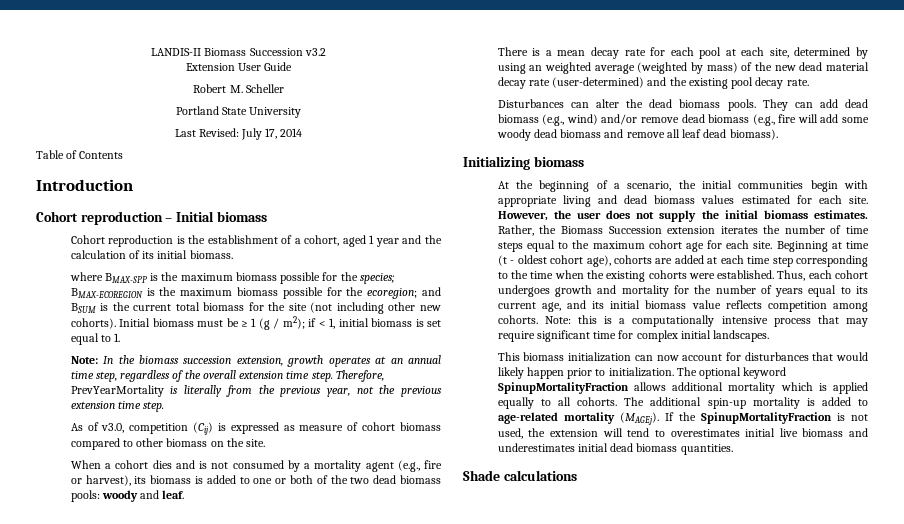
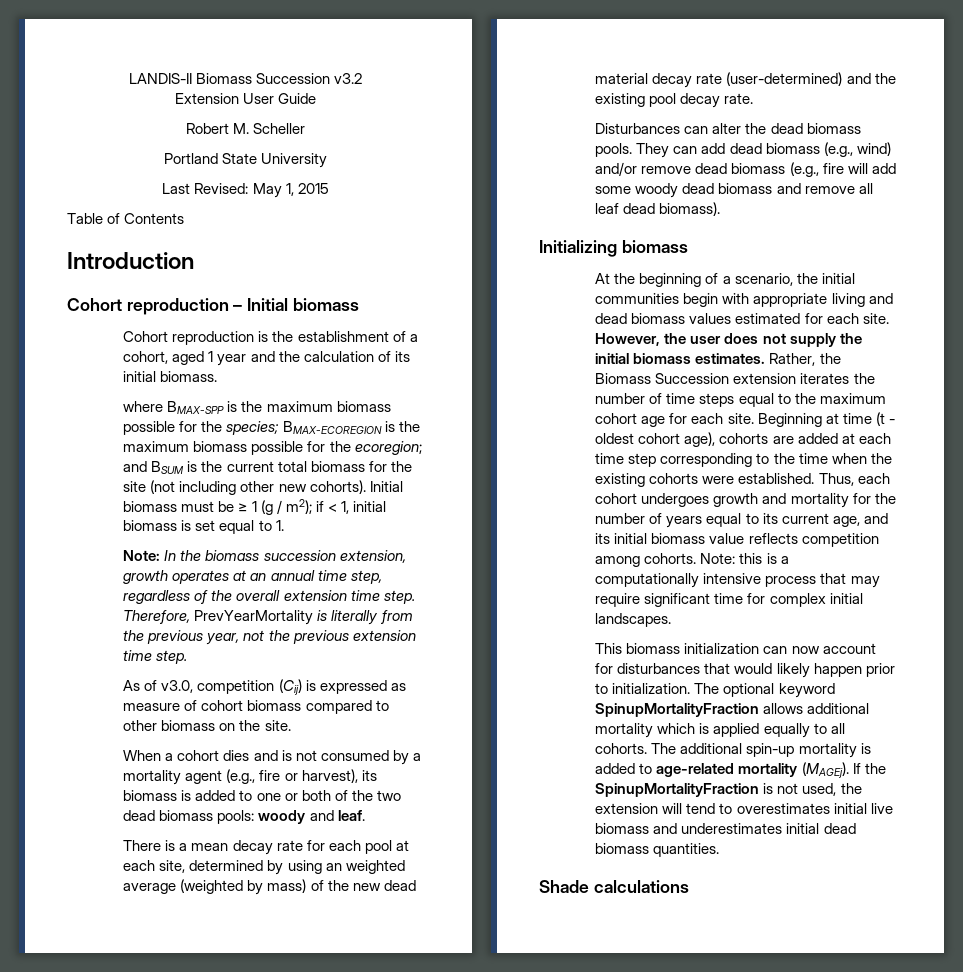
[241,128,303,140] July 17, 2014 -> [252,183,329,198] May 1, 2015

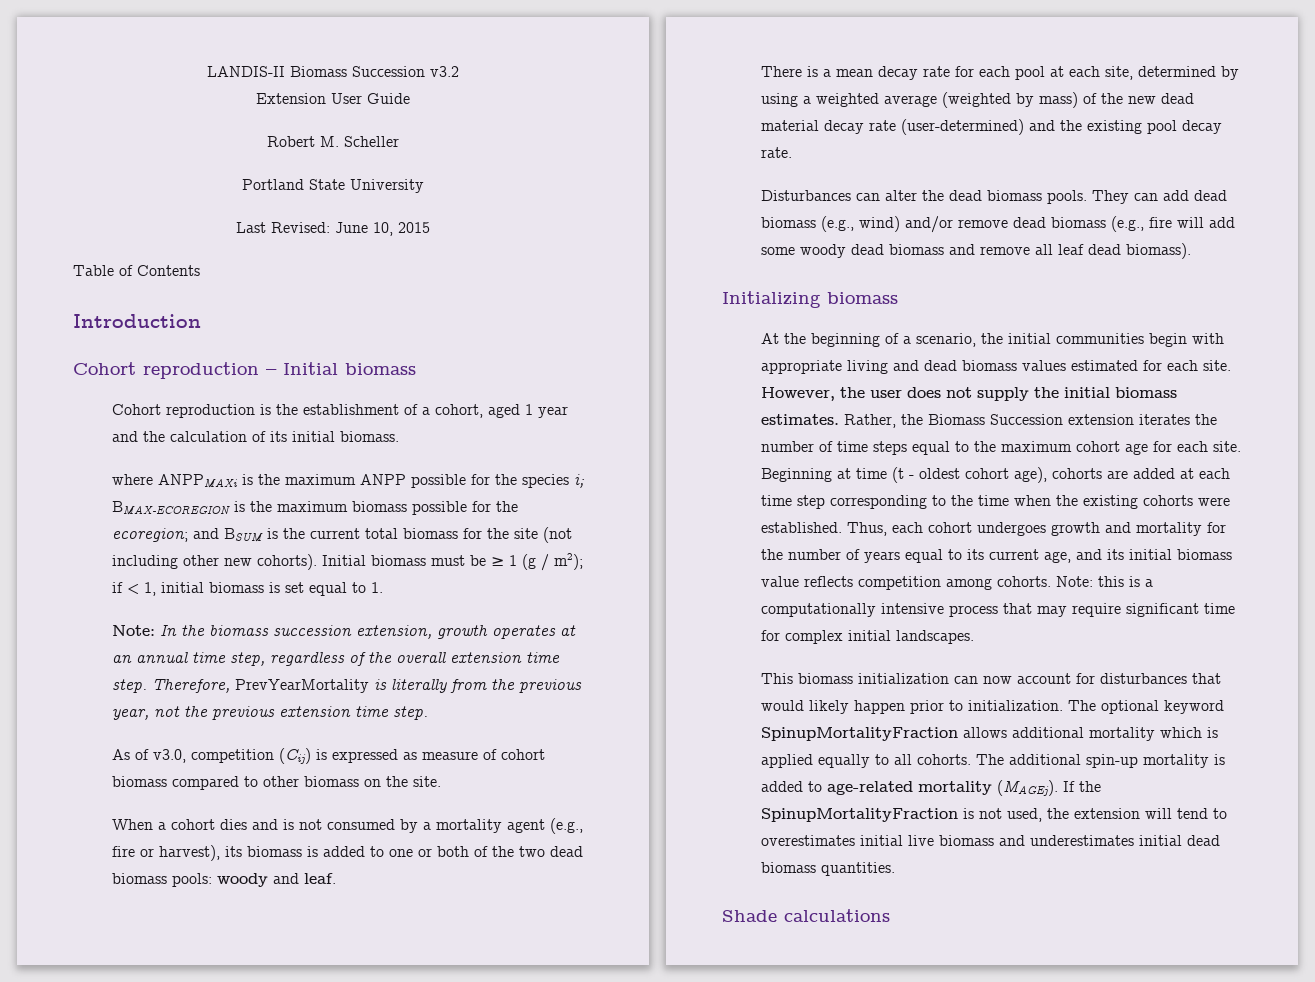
[252,183,294,198] May 1, -> [335,222,393,236] June 10,
[167,401,391,414] [123,421,280,435] BMAX-SPP is the maximum biomass possible for the species; -> [158,474,586,488] ANPPMAXi is the maximum ANPP possible for the species i;
[325,863,342,871] an -> [803,96,812,104] a

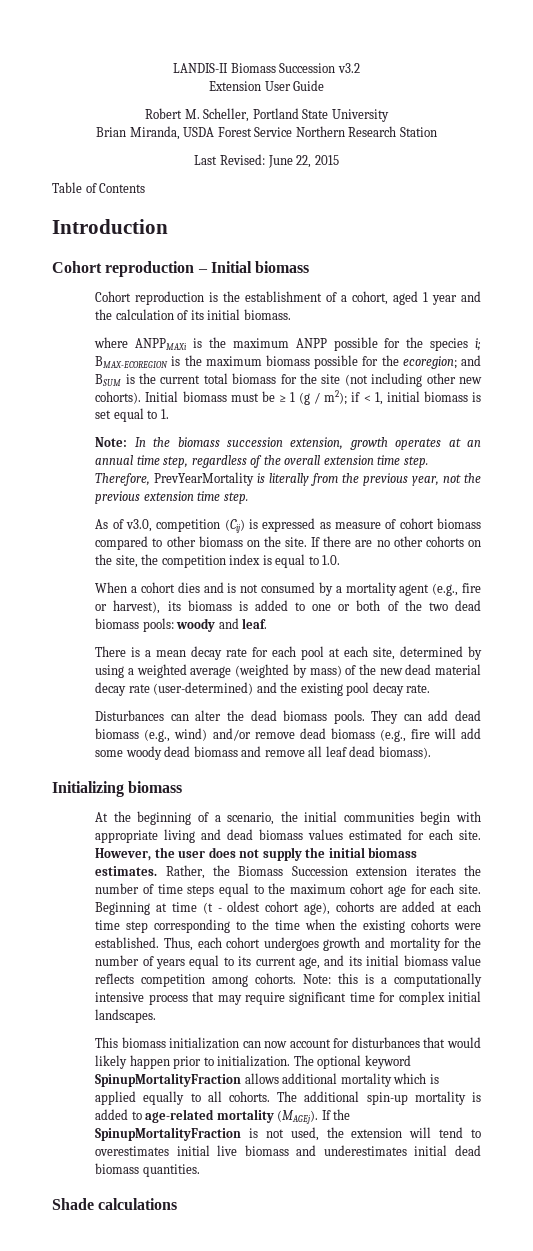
[344,136,399,147] Scheller // -> [203,108,250,122] Scheller,
(424, 186) none -> [96,126,437,140] // Brian Miranda, USDA Forest Service Northern Research Station
[373,222,393,236] 10, -> [296,155,312,168] 22,
(442, 781) none -> [311,536,481,547] [95,554,341,568] If there are no other cohorts on the site, the competition index is equal to 1.0.

